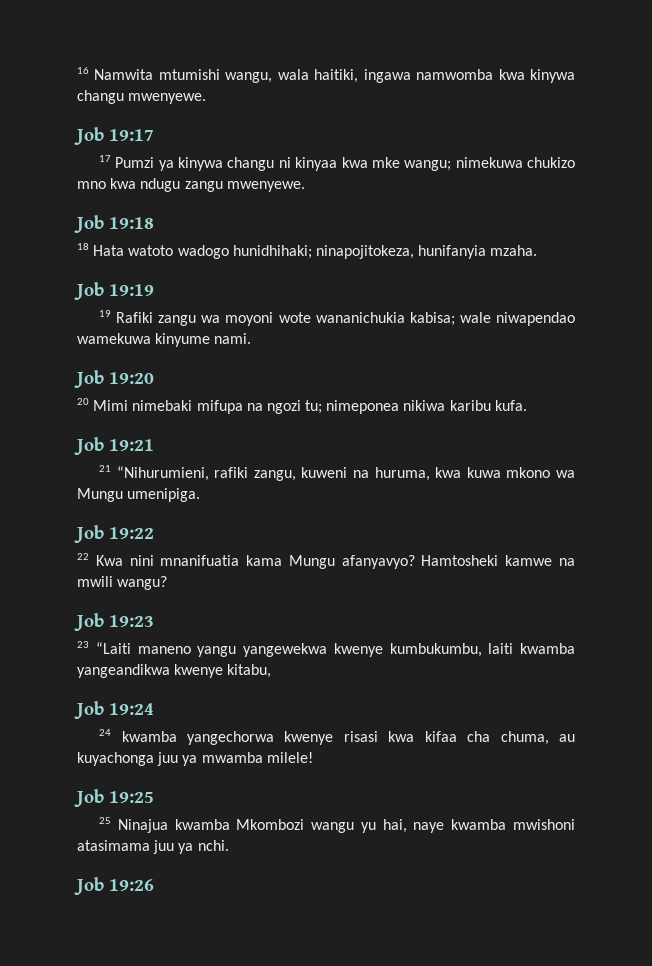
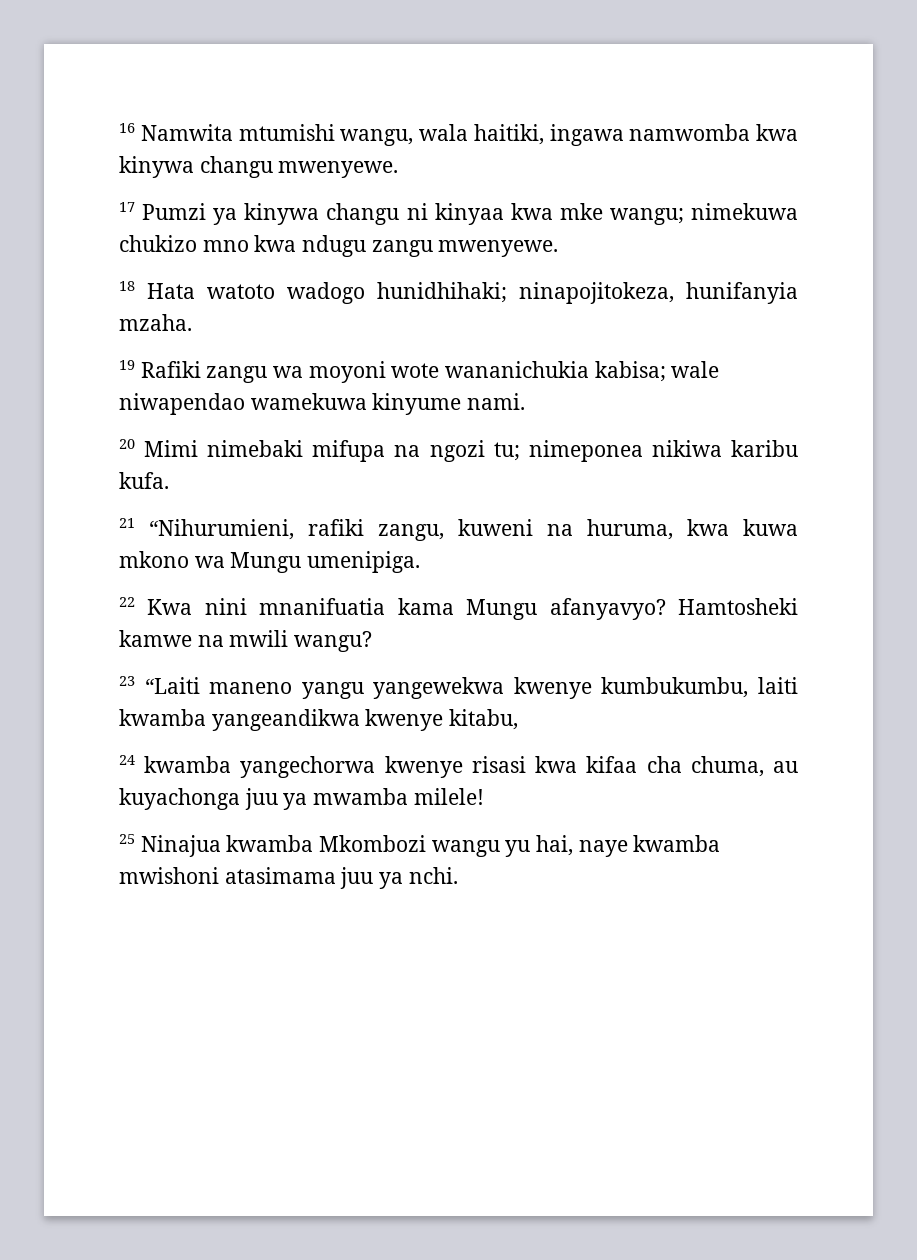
[74,127,155,145] // Job 19:17 -> (399, 169) none
[74,215,155,233] // Job 19:18 -> (559, 248) none
[74,282,155,300] // Job 19:19 -> (192, 322) none
[74,370,155,388] // Job 19:20 -> (526, 401) none
[74,437,155,455] // Job 19:21 -> (169, 480) none
[74,525,155,543] // Job 19:22 -> (421, 562) none
[74,613,155,631] // Job 19:23 -> (373, 641) none
[74,701,155,719] // Job 19:24 -> (519, 719) none
[74,789,155,807] // Job 19:25 -> (484, 796) none
[74,877,155,895] // Job 19:26 -> (458, 875) none

